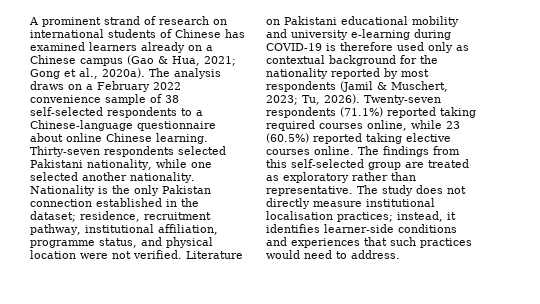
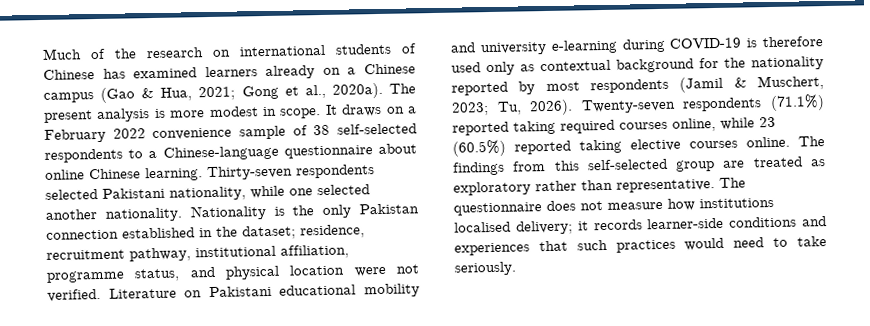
[29,16,156,27] A prominent strand of -> [42,48,137,60] Much of the
[174,68,221,79] analysis -> [44,104,338,123] present analysis is more modest in scope. It
[382,185,413,196] study -> [453,202,542,216] questionnaire
[266,198,435,209] [266,211,456,222] [266,224,320,233] directly measure institutional localisation practices; instead, it identifies -> [607,197,774,211] [454,219,643,235] measure how institutions localised delivery; it records
[351,250,400,259] address. -> [797,236,827,247] [454,261,516,276] take seriously.

